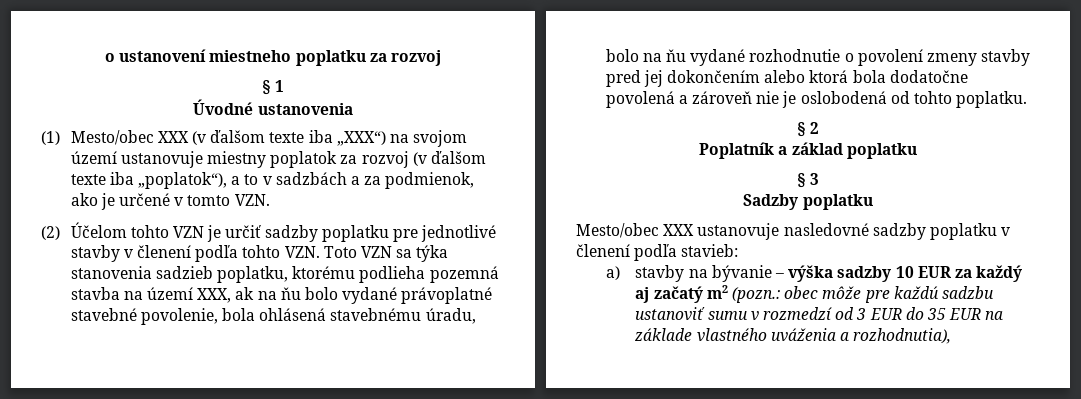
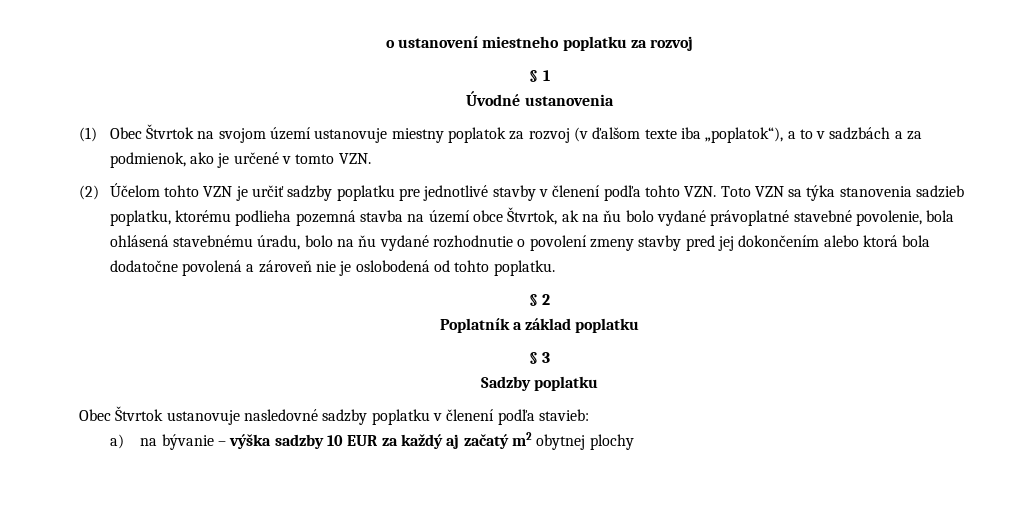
[70,130,386,146] Mesto/obec XXX (v ďalšom texte iba „XXX“) -> [109,124,195,139] Obec Štvrtok
[197,288,232,303] XXX, -> [472,207,558,225] obce Štvrtok,
[576,223,695,238] Mesto/obec XXX -> [79,406,164,421] Obec Štvrtok
[635,265,685,282] stavby -> (124, 441) none
[731,286,994,303] [635,307,1004,321] [634,328,952,344] (pozn.: obec môže pre každú sadzbu ustanoviť sumu v rozmedzí od 3 EUR do 35 EUR na základe vlastného uváženia a rozhodnutia), -> [536,434,634,450] obytnej plochy

